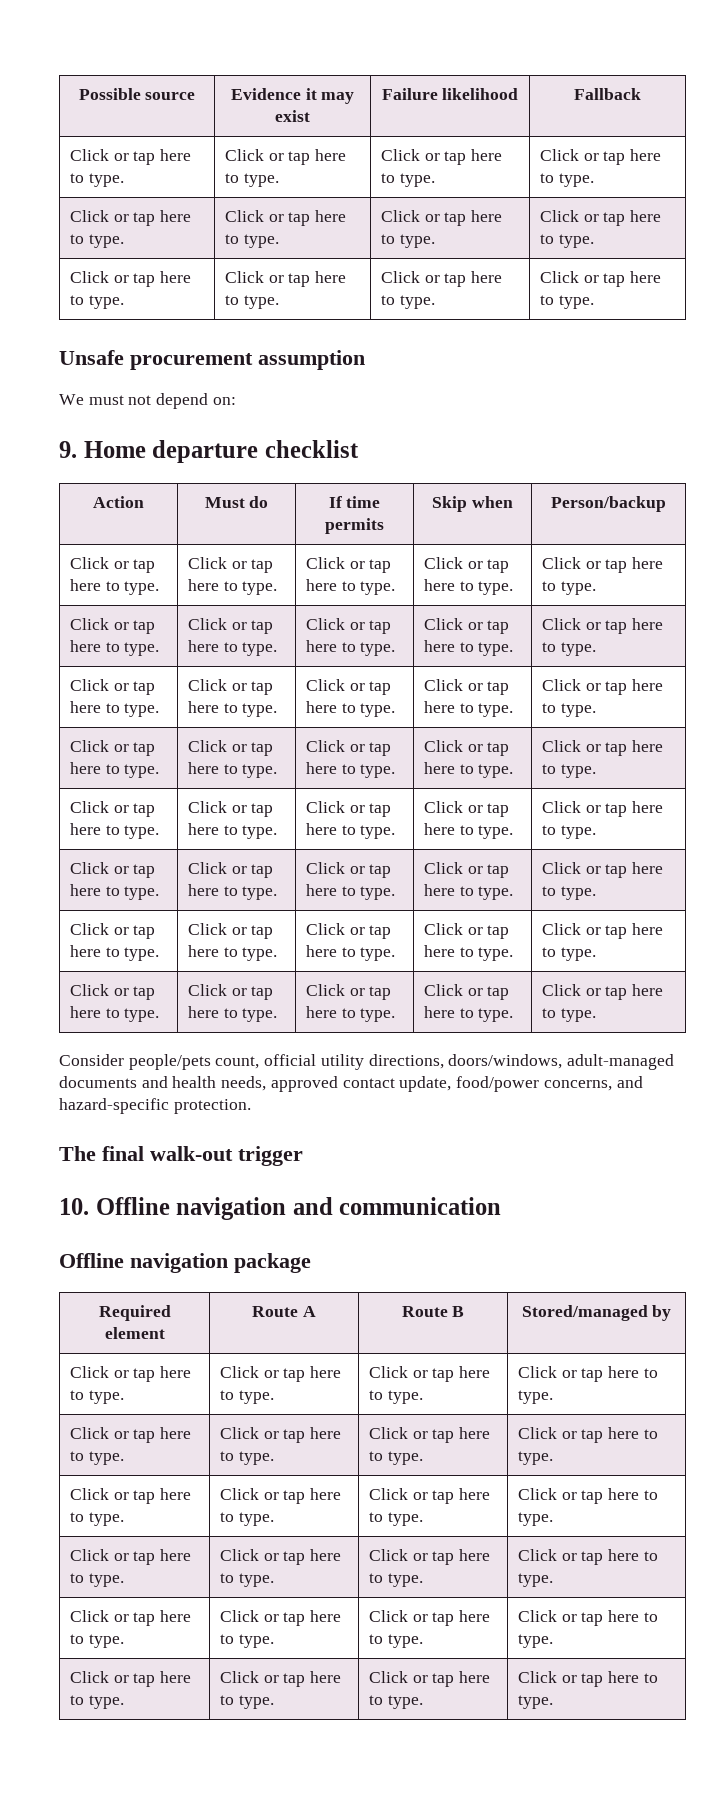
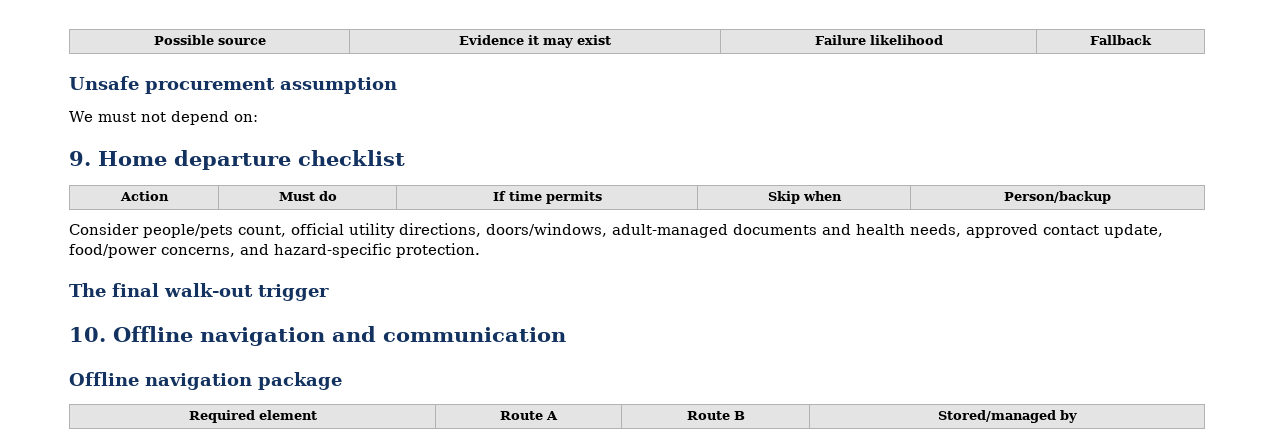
[69,149,191,165] [69,173,124,187] [224,149,346,165] [224,173,279,187] [380,149,502,165] [380,173,435,187] [539,149,661,165] [539,173,594,187] [69,210,191,226] [69,234,124,248] [224,210,346,226] [224,234,279,248] [380,210,502,226] [380,234,435,248] [539,210,661,226] [539,234,594,248] [69,271,191,287] [69,295,124,309] [224,271,346,287] [224,295,279,309] [380,271,502,287] [380,295,435,309] [539,271,661,287] [539,295,594,309] // Click or tap here to type. | Click or tap here to type. | Click or tap here to type. | Click or tap here to type. // Click or tap here to type. | Click or tap here to type. | Click or tap here to type. | Click or tap here to type. // Click or tap here to type. | Click or tap here to type. | Click or tap here to type. | Click or tap here to type. -> (1152, 40) none
[69,557,156,573] [69,579,160,595] [187,557,274,573] [187,579,278,595] [305,557,392,573] [305,579,396,595] [423,557,510,573] [423,579,514,595] [541,557,663,573] [541,581,596,595] [69,618,156,634] [69,640,160,656] [187,618,274,634] [187,640,278,656] [305,618,392,634] [305,640,396,656] [423,618,510,634] [423,640,514,656] [541,618,663,634] [541,642,596,656] [69,679,156,695] [69,701,160,717] [187,679,274,695] [187,701,278,717] [305,679,392,695] [305,701,396,717] [423,679,510,695] [423,701,514,717] [541,679,663,695] [541,703,596,717] [69,740,156,756] [69,762,160,778] [187,740,274,756] [187,762,278,778] [305,740,392,756] [305,762,396,778] [423,740,510,756] [423,762,514,778] [541,740,663,756] [541,764,596,778] [69,801,156,817] [69,823,160,839] [187,801,274,817] [187,823,278,839] [305,801,392,817] [305,823,396,839] [423,801,510,817] [423,823,514,839] [541,801,663,817] [541,825,596,839] [69,862,156,878] [69,884,160,900] [187,862,274,878] [187,884,278,900] [305,862,392,878] [305,884,396,900] [423,862,510,878] [423,884,514,900] [541,862,663,878] [541,886,596,900] [69,923,156,939] [69,945,160,961] [187,923,274,939] [187,945,278,961] [305,923,392,939] [305,945,396,961] [423,923,510,939] [423,945,514,961] [541,923,663,939] [541,947,596,961] [69,984,156,1000] [69,1006,160,1022] [187,984,274,1000] [187,1006,278,1022] [305,984,392,1000] [305,1006,396,1022] [423,984,510,1000] [423,1006,514,1022] [541,984,663,1000] [541,1008,596,1022] // Click or tap here to type. | Click or tap here to type. | Click or tap here to type. | Click or tap here to type. | Click or tap here to type. // Click or tap here to type. | Click or tap here to type. | Click or tap here to type. | Click or tap here to type. | Click or tap here to type. // Click or tap here to type. | Click or tap here to type. | Click or tap here to type. | Click or tap here to type. | Click or tap here to type. // Click or tap here to type. | Click or tap here to type. | Click or tap here to type. | Click or tap here to type. | Click or tap here to type. // Click or tap here to type. | Click or tap here to type. | Click or tap here to type. | Click or tap here to type. | Click or tap here to type. // Click or tap here to type. | Click or tap here to type. | Click or tap here to type. | Click or tap here to type. | Click or tap here to type. // Click or tap here to type. | Click or tap here to type. | Click or tap here to type. | Click or tap here to type. | Click or tap here to type. // Click or tap here to type. | Click or tap here to type. | Click or tap here to type. | Click or tap here to type. | Click or tap here to type. -> (1111, 197) none
[69,1366,191,1382] [69,1390,124,1404] [219,1366,341,1382] [219,1390,274,1404] [368,1366,490,1382] [368,1390,423,1404] [517,1366,658,1382] [517,1390,553,1404] [69,1427,191,1443] [69,1451,124,1465] [219,1427,341,1443] [219,1451,274,1465] [368,1427,490,1443] [368,1451,423,1465] [517,1427,658,1443] [517,1451,553,1465] [69,1488,191,1504] [69,1512,124,1526] [219,1488,341,1504] [219,1512,274,1526] [368,1488,490,1504] [368,1512,423,1526] [517,1488,658,1504] [517,1512,553,1526] [69,1549,191,1565] [69,1573,124,1587] [219,1549,341,1565] [219,1573,274,1587] [368,1549,490,1565] [368,1573,423,1587] [517,1549,658,1565] [517,1573,553,1587] [69,1610,191,1626] [69,1634,124,1648] [219,1610,341,1626] [219,1634,274,1648] [368,1610,490,1626] [368,1634,423,1648] [517,1610,658,1626] [517,1634,553,1648] [69,1671,191,1687] [69,1695,124,1709] [219,1671,341,1687] [219,1695,274,1709] [368,1671,490,1687] [368,1695,423,1709] [517,1671,658,1687] [517,1695,553,1709] // Click or tap here to type. | Click or tap here to type. | Click or tap here to type. | Click or tap here to type. // Click or tap here to type. | Click or tap here to type. | Click or tap here to type. | Click or tap here to type. // Click or tap here to type. | Click or tap here to type. | Click or tap here to type. | Click or tap here to type. // Click or tap here to type. | Click or tap here to type. | Click or tap here to type. | Click or tap here to type. // Click or tap here to type. | Click or tap here to type. | Click or tap here to type. | Click or tap here to type. // Click or tap here to type. | Click or tap here to type. | Click or tap here to type. | Click or tap here to type. -> (1077, 416) none

